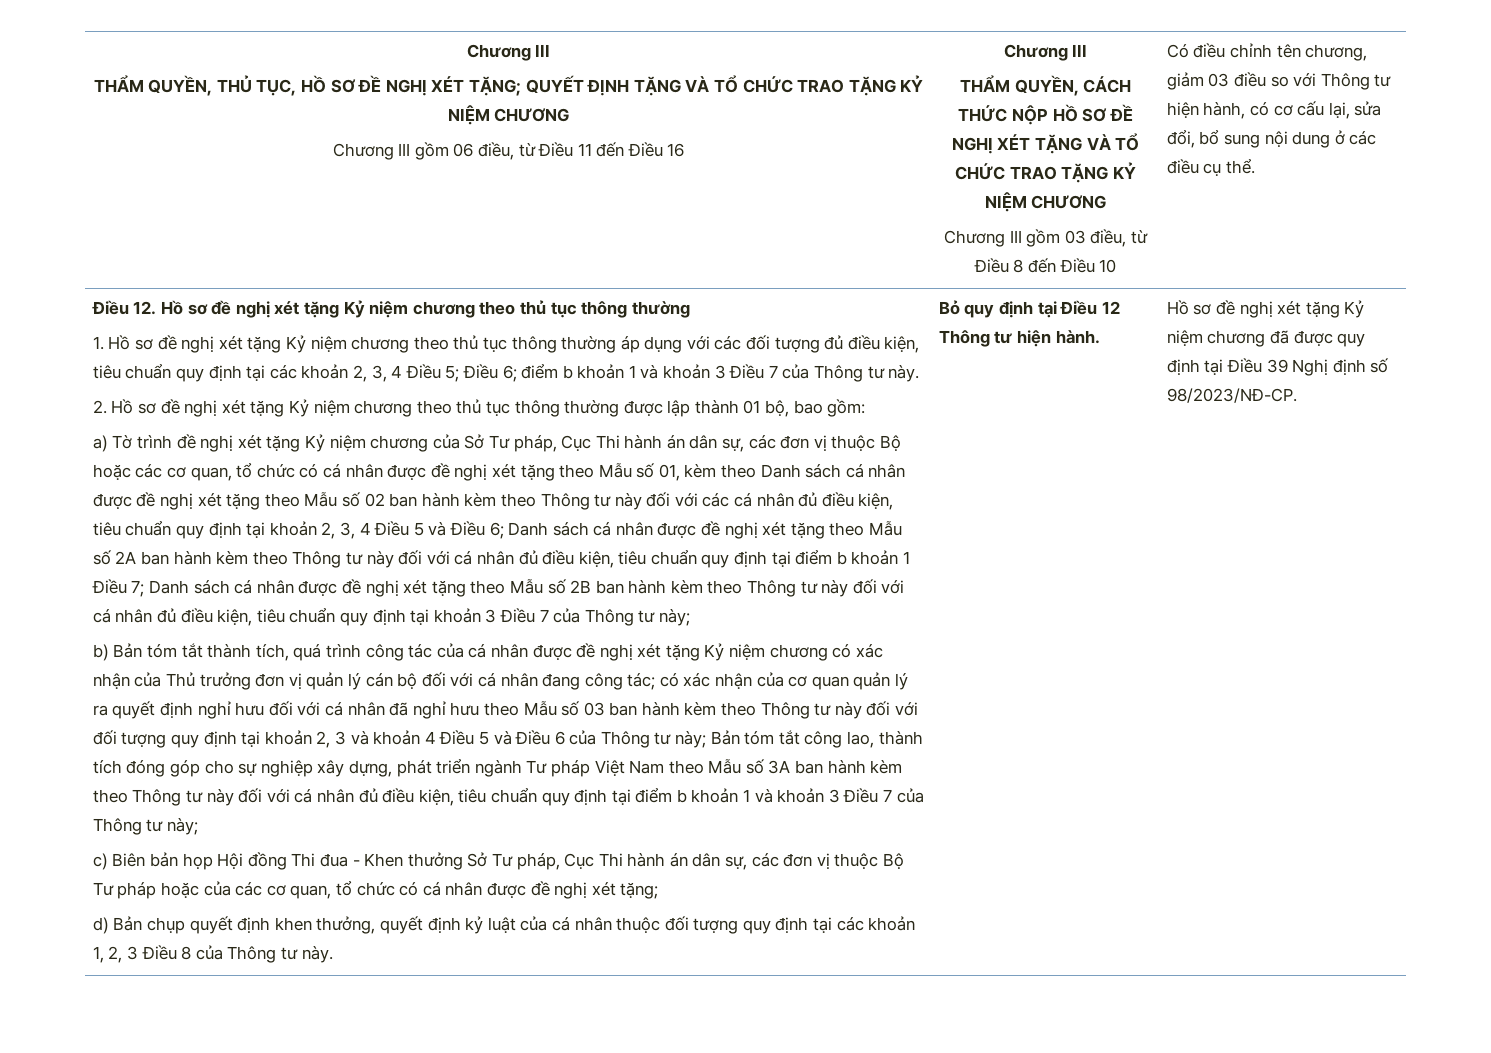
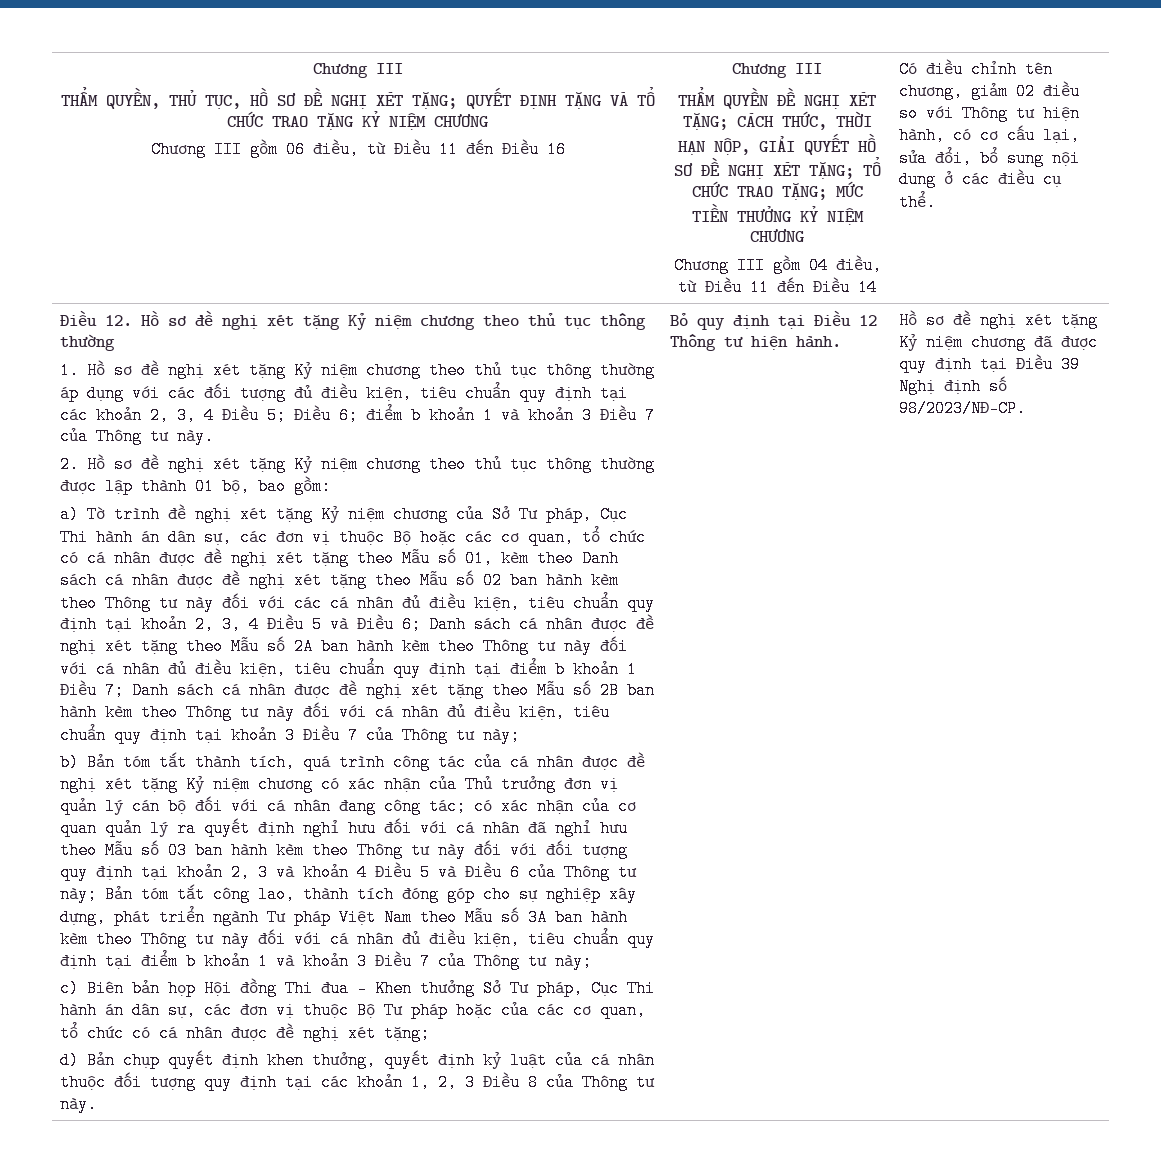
[1014,75,1132,96] [958,104,1133,125] [951,133,1140,154] [955,162,1136,183] [984,192,1107,212] [944,229,1148,247] [973,258,1117,273] QUYỀN, CÁCH THỨC NỘP HỒ SƠ ĐỀ NGHỊ XÉT TẶNG VÀ TỔ CHỨC TRAO TẶNG KỶ NIỆM CHƯƠNG // Chương III gồm 03 điều, từ Điều 8 đến Điều 10 -> [723,87,876,109] [682,111,872,130] [678,133,876,155] [673,157,881,179] [691,181,863,200] [691,203,864,225] [750,228,804,242] [673,255,882,274] [678,277,877,296] QUYỀN ĐỀ NGHỊ XÉT TẶNG; CÁCH THỨC, THỜI HẠN NỘP, GIẢI QUYẾT HỒ SƠ ĐỀ NGHỊ XÉT TẶNG; TỔ CHỨC TRAO TẶNG; MỨC TIỀN THƯỞNG KỶ NIỆM CHƯƠNG // Chương III gồm 04 điều, từ Điều 11 đến Điều 14
[1208,73,1230,87] 03 -> [1015,83,1035,100] 02

